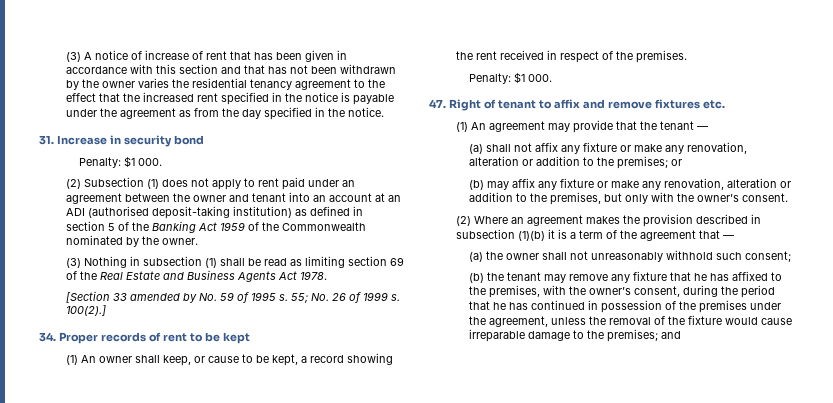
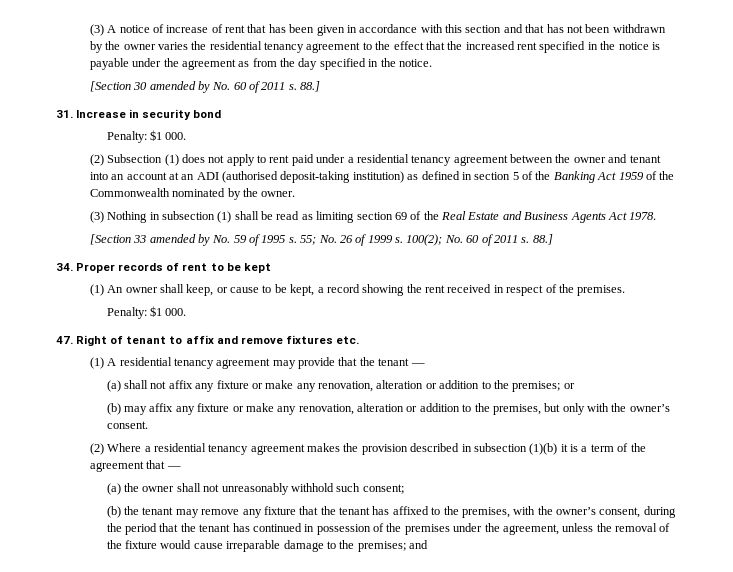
(384, 112) none -> [89,81,321,93] // [Section 30 amended by No. 60 of 2011 s. 88.]
[341,180,355,187] an -> [347,154,452,166] a residential tenancy
[65,305,106,316] 100(2).] -> [406,234,553,246] 100(2); No. 60 of 2011 s. 88.]
[470,122,486,130] An -> [107,357,214,369] A residential tenancy
[510,217,524,224] an -> [144,443,249,455] a residential tenancy
[694,273,708,281] he -> [320,506,371,515] the tenant
[493,302,507,310] he -> [180,523,231,532] the tenant

